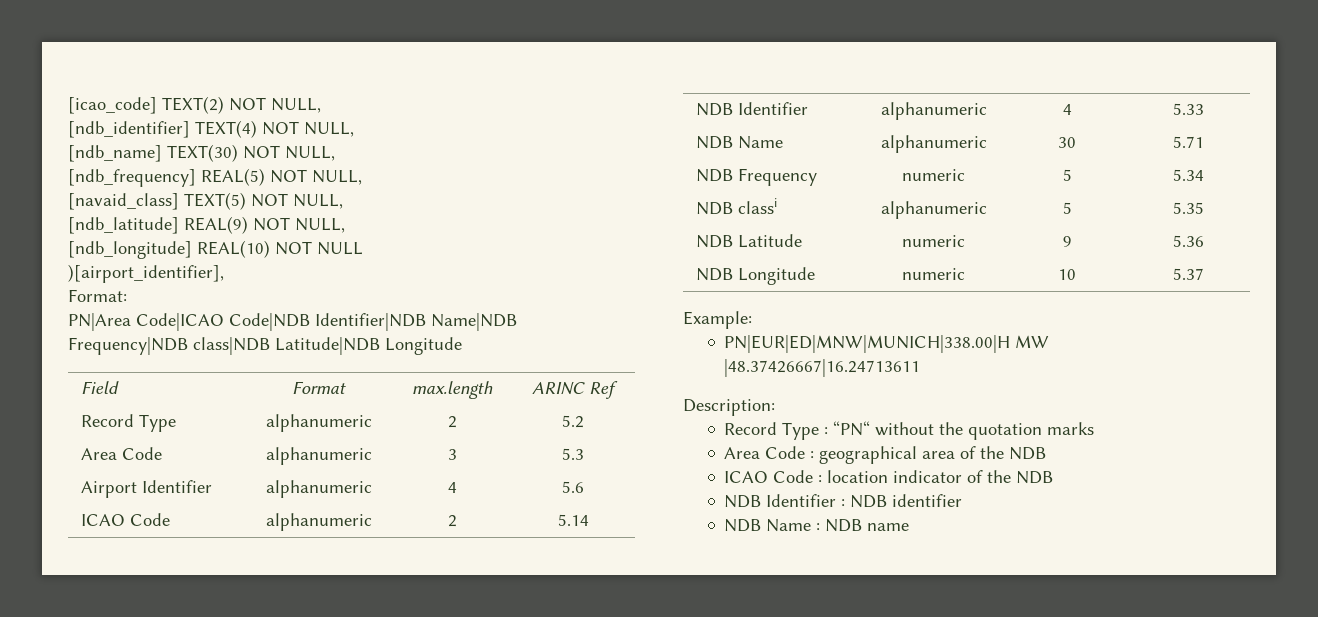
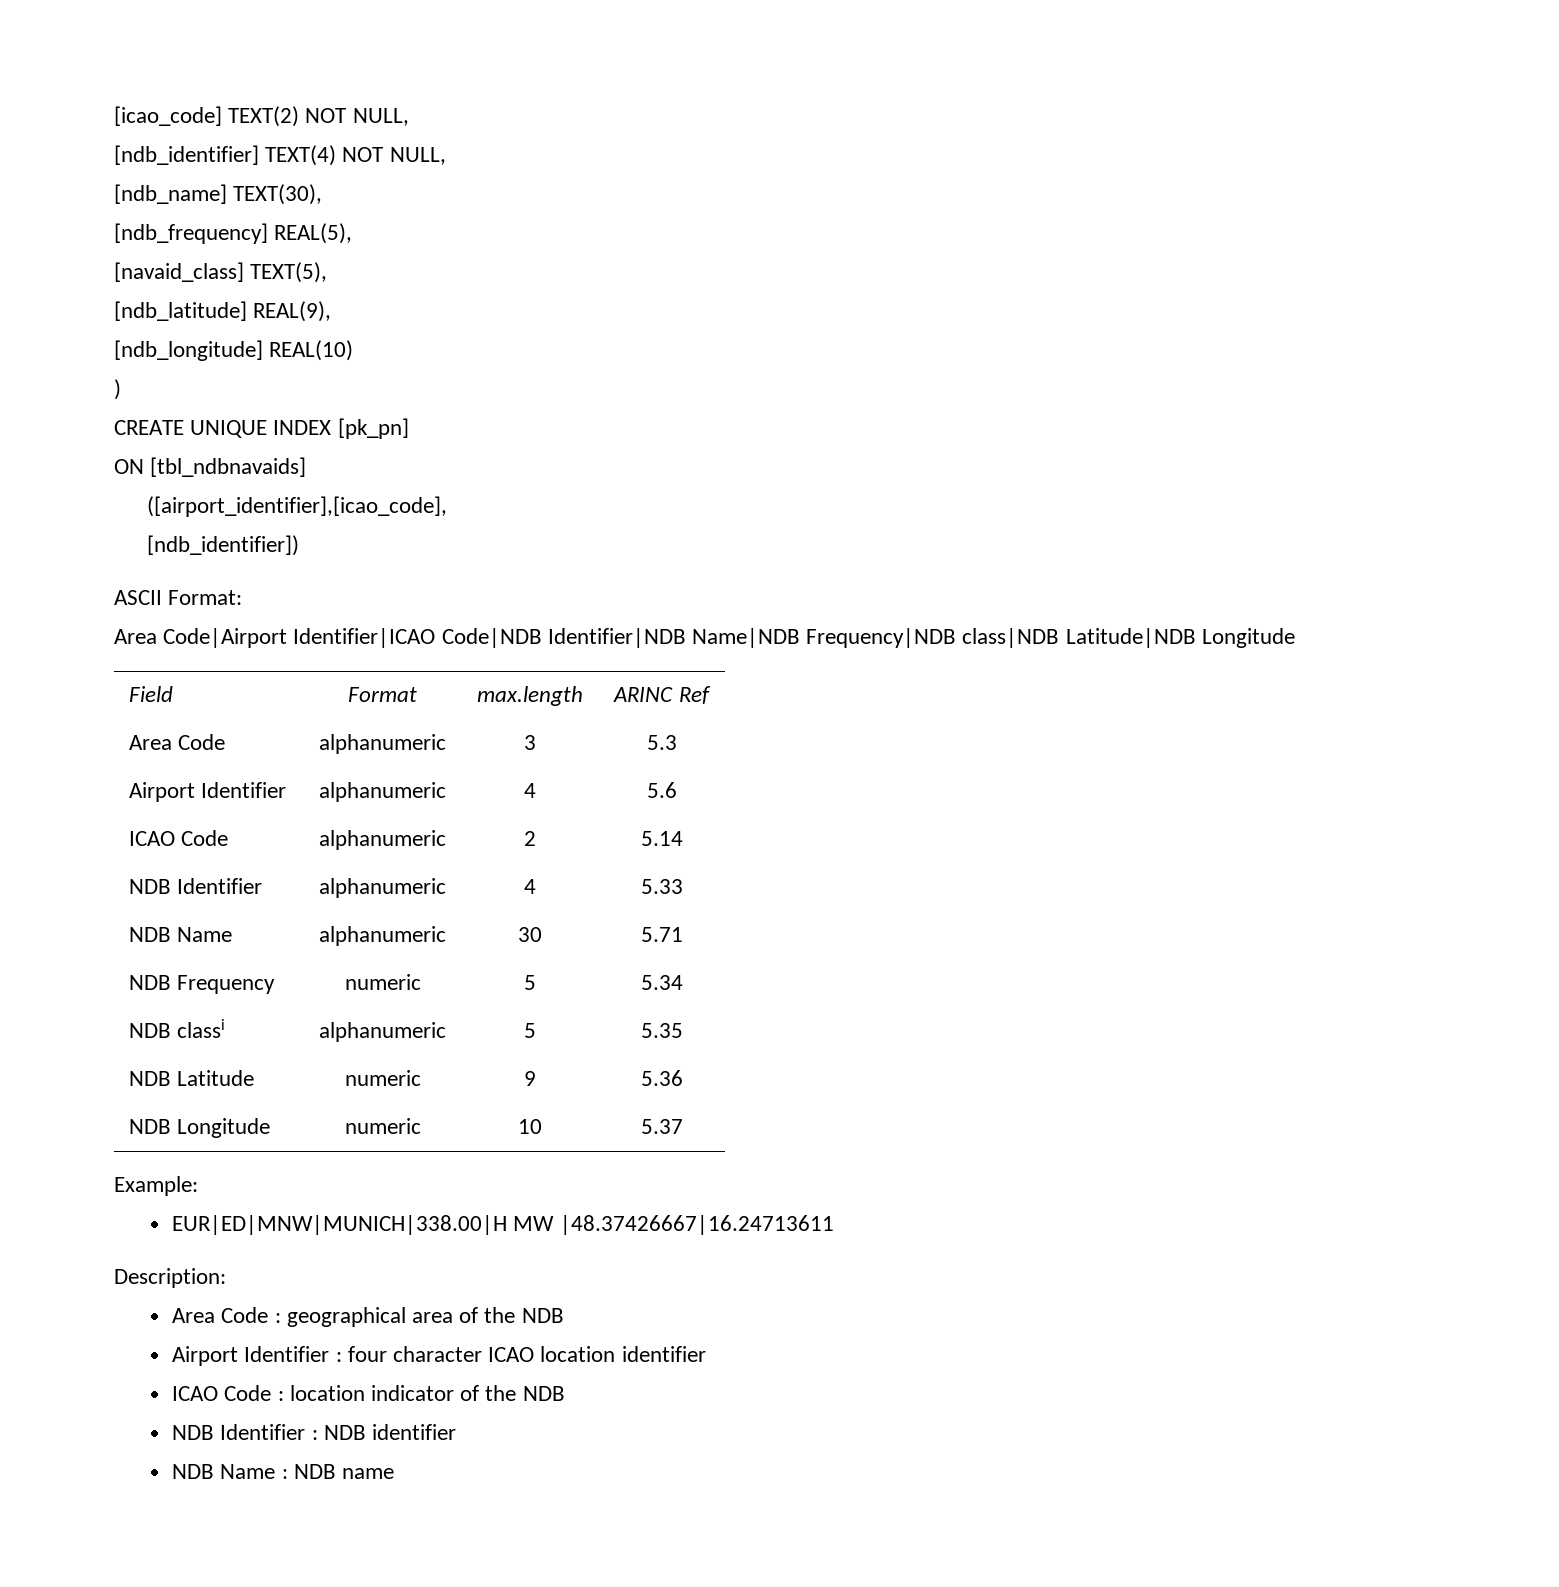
[167,144,335,162] [68,168,362,187] [68,192,343,210] [68,216,345,234] [68,240,363,259] [68,264,224,283] [68,289,127,302] [68,313,224,331] TEXT(30) NOT NULL, // [ndb_frequency] REAL(5) NOT NULL, // [navaid_class] TEXT(5) NOT NULL, // [ndb_latitude] REAL(9) NOT NULL, // [ndb_longitude] REAL(10) NOT NULL // )[airport_identifier], // Format: // PN|Area Code|ICAO -> [233,184,323,205] [114,223,353,244] [114,262,328,283] [114,301,332,322] [114,340,354,361] [114,379,121,400] [114,418,409,439] [114,457,307,477] [146,496,447,517] [146,535,299,556] [114,590,243,605] [114,628,436,648] TEXT(30), // [ndb_frequency] REAL(5), // [navaid_class] TEXT(5), // [ndb_latitude] REAL(9), // [ndb_longitude] REAL(10) // ) // CREATE UNIQUE INDEX [pk_pn] // ON [tbl_ndbnavaids] // ([airport_identifier],[icao_code], // [ndb_identifier]) // ASCII Format: // Area Code|Airport Identifier|ICAO
[80,414,176,432] [265,414,372,432] [447,416,457,428] [562,415,584,428] // Record Type | alphanumeric | 2 | 5.2 -> (711, 695) none
[724,335,1011,353] PN|EUR|ED|MNW|MUNICH|338.00|H -> [172,1215,508,1235] EUR|ED|MNW|MUNICH|338.00|H
[724,421,1095,440] // Record Type : “PN“ without the quotation marks -> (226, 1278) none
(1047, 453) none -> [172,1346,706,1366] // Airport Identifier : four character ICAO location identifier

